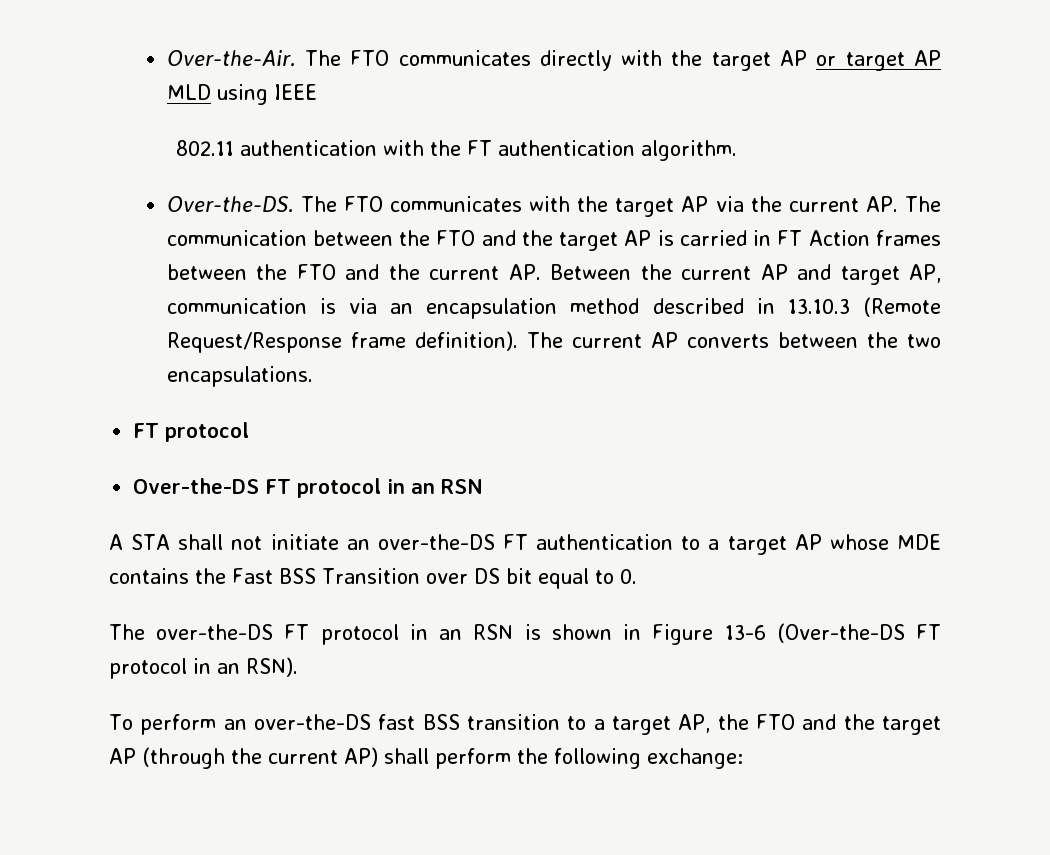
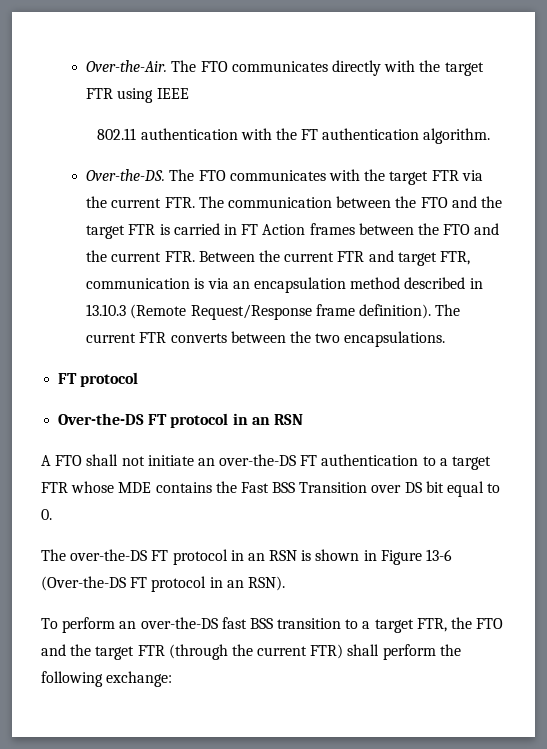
[780,50,942,71] [166,84,211,100] AP or target AP MLD -> [86,88,114,99] FTR
[681,196,709,212] AP -> [431,170,459,181] FTR
[865,196,898,212] AP. -> [164,197,195,208] FTR.
[624,230,652,246] AP -> [128,224,156,235] FTR
[508,264,541,280] AP. -> [164,251,195,262] FTR.
[760,264,788,280] AP -> [337,251,365,262] FTR
[909,264,942,283] AP, -> [439,251,470,265] FTR,
[650,332,678,348] AP -> [139,332,167,343] FTR
[131,534,171,550] STA -> [55,455,83,466] FTO
[794,534,822,550] AP -> [41,482,68,493] FTR
[678,714,942,735] [109,748,136,764] AP, the FTO and the target AP -> [416,617,504,632] [41,644,165,660] FTR, the FTO and the target FTR
[344,747,378,767] AP) -> [310,644,344,659] FTR)

